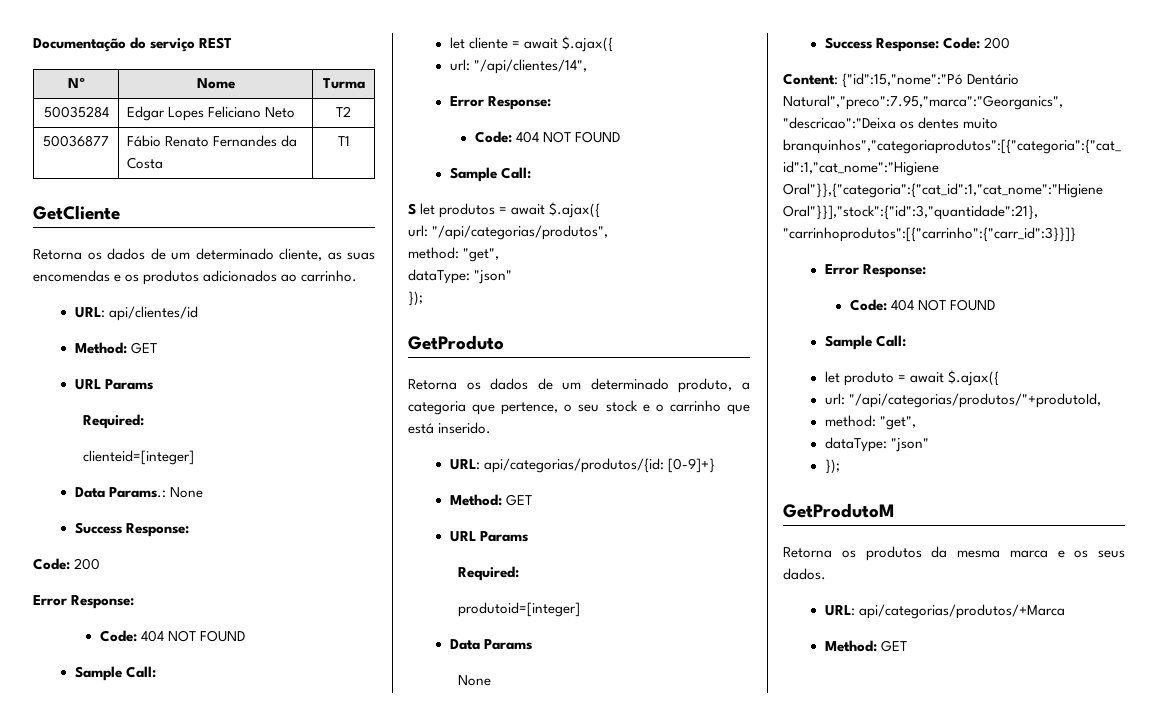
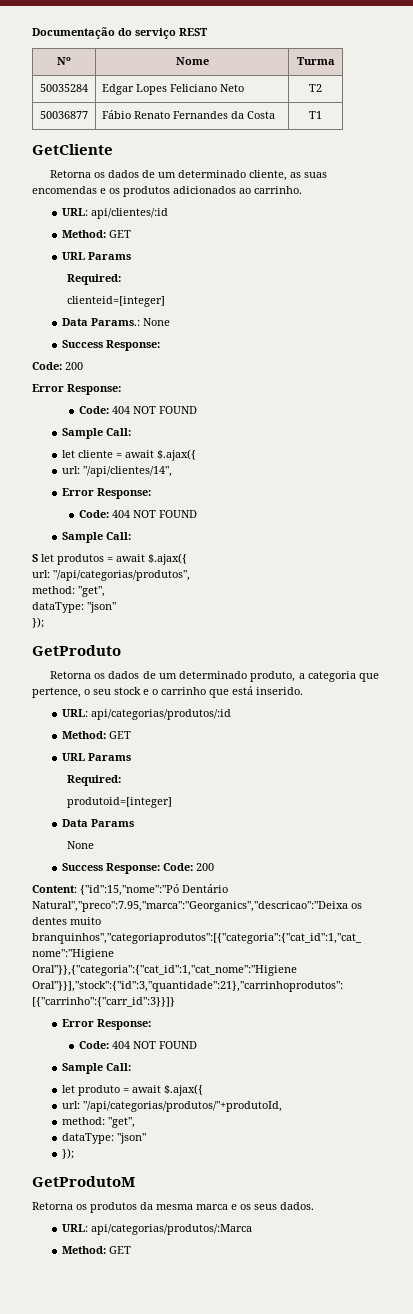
[108,306,198,321] api/clientes/id -> [90,208,168,219] api/clientes/:id
[483,458,715,473] api/categorias/produtos/{id: [0-9]+} -> [90,709,231,720] api/categorias/produtos/:id
[858,604,1065,619] api/categorias/produtos/+Marca -> [90,1224,252,1235] api/categorias/produtos/:Marca

